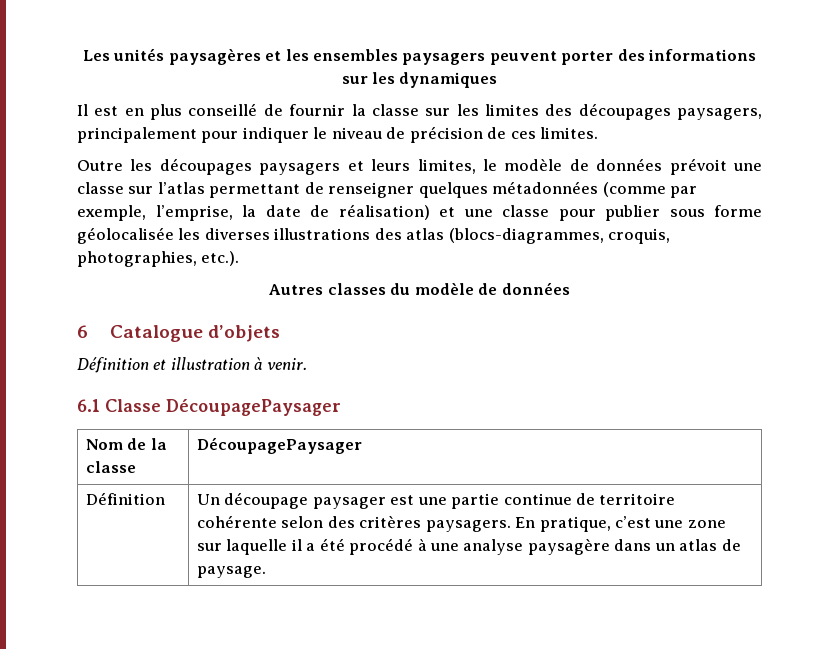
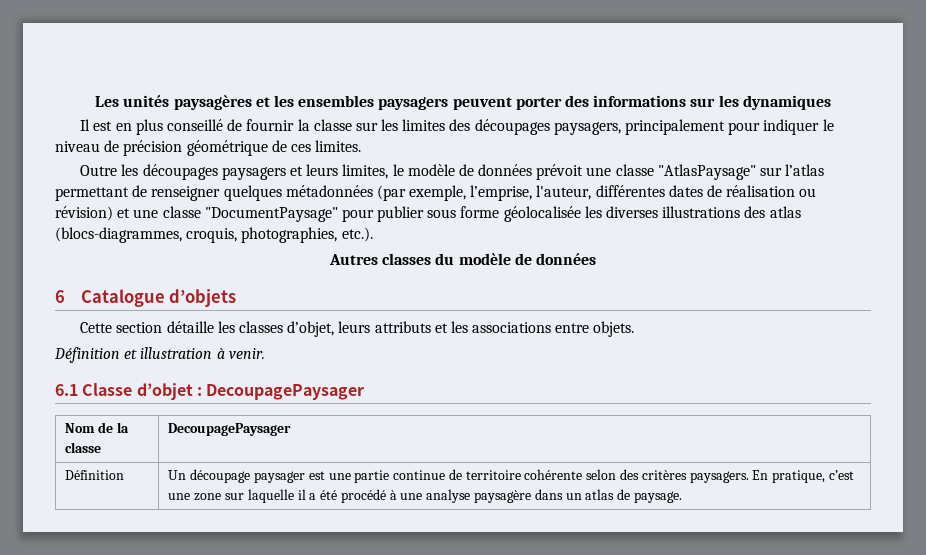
(483, 134) none -> [186,140,268,156] géométrique
(124, 188) none -> [657,164,756,180] "AtlasPaysage"
[602,182,698,198] [77,204,430,221] (comme par exemple, l’emprise, la date de réalisation) -> [376,185,817,201] [55,206,113,221] (par exemple, l’emprise, l'auteur, différentes dates de réalisation ou révision)
(549, 211) none -> [204,207,338,222] "DocumentPaysage"
(280, 333) none -> [80,321,635,337] // Cette section détaille les classes d’objet, leurs attributs et les associations entre objets.
[166,398,341,416] DécoupagePaysager -> [136,383,365,400] d’objet : DecoupagePaysager
[196,437,362,454] DécoupagePaysager -> [168,423,292,436] DecoupagePaysager

